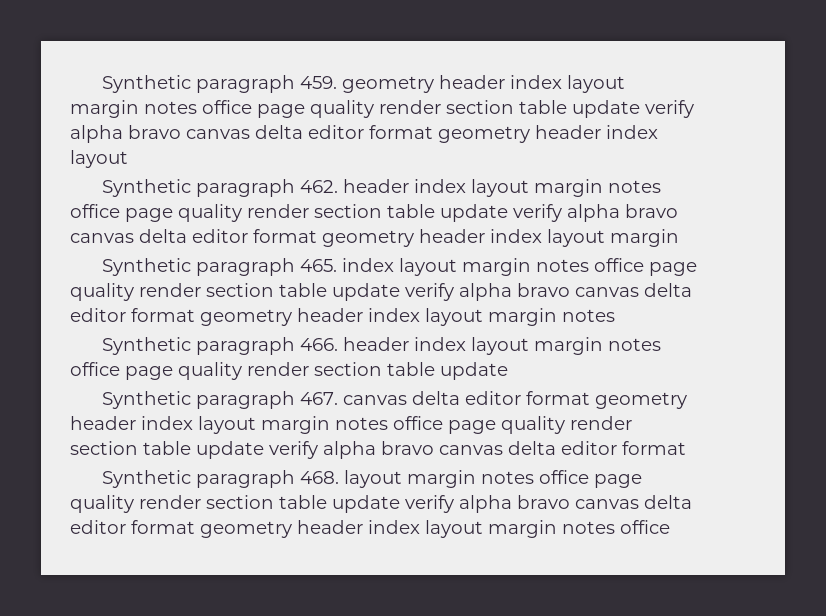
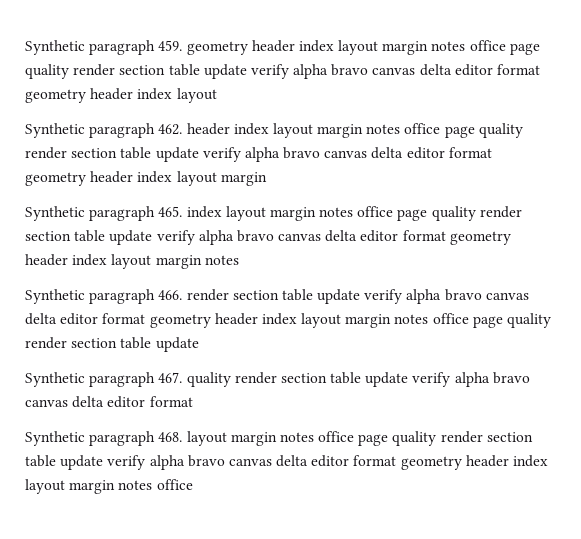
(339, 344) none -> [186,289,529,304] [25,313,211,328] render section table update verify alpha bravo canvas delta editor format geometry
[343,391,688,409] [70,416,496,434] canvas delta editor format geometry header index layout margin notes office page -> (183, 377) none

